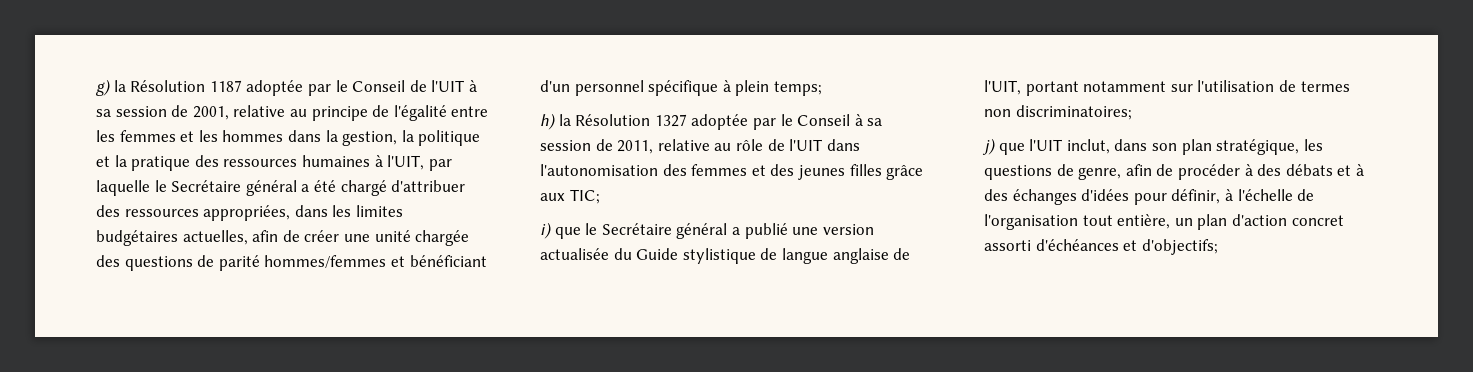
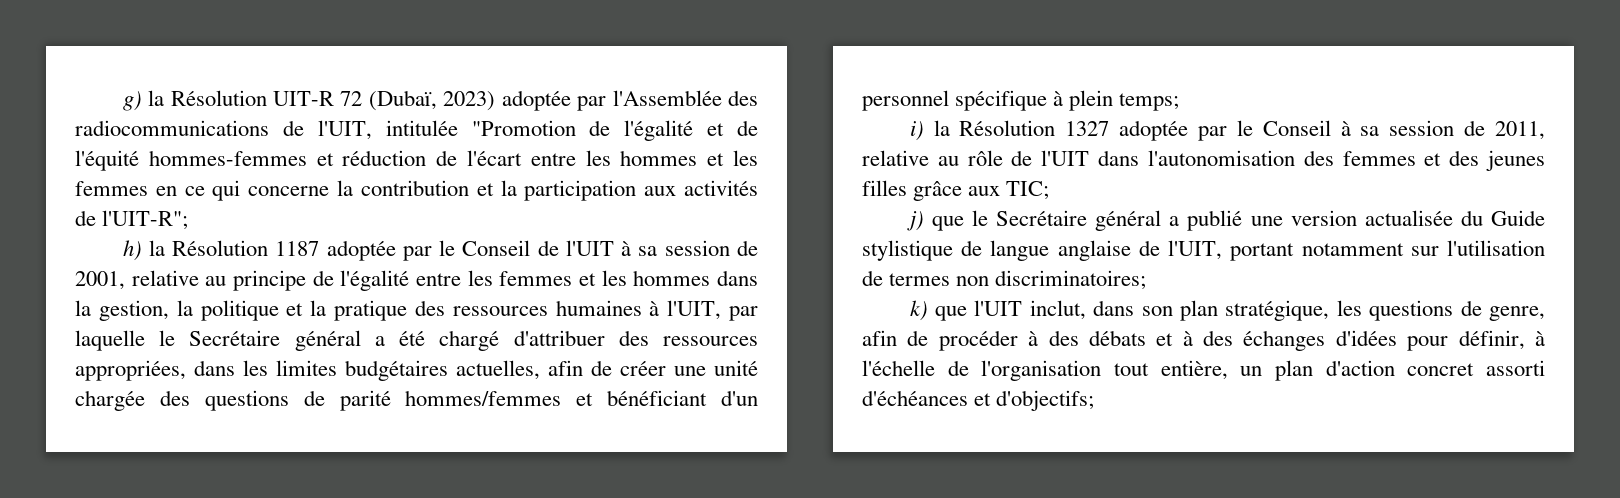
(206, 86) none -> [272,90,759,111] [75,120,758,141] [75,150,758,171] [75,180,758,201] [75,210,189,230] [122,240,269,261] UIT-R 72 (Dubaï, 2023) adoptée par l'Assemblée des radiocommunications de l'UIT, intitulée "Promotion de l'égalité et de l'équité hommes-femmes et réduction de l'écart entre les hommes et les femmes en ce qui concerne la contribution et la participation aux activités de l'UIT-R"; // h) la Résolution
[540,113,556,130] h) -> [909,121,924,141] i)
[540,222,552,239] i) -> [906,211,924,231] j)
[982,138,996,155] j) -> [909,300,928,321] k)

